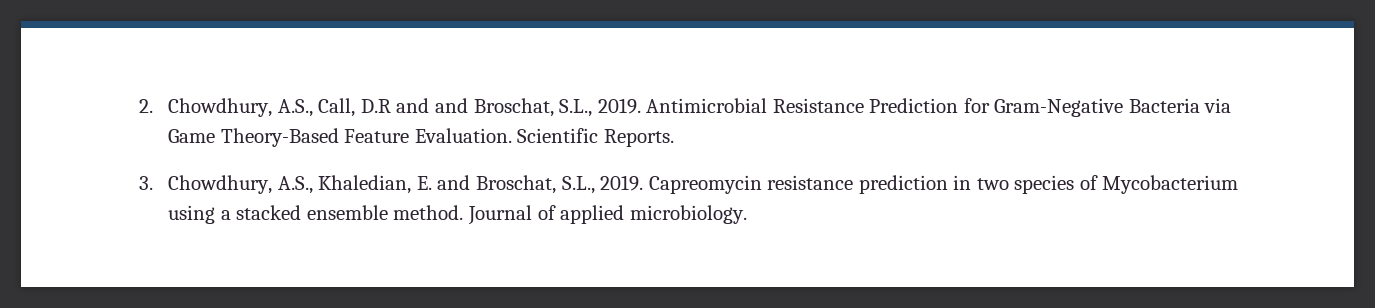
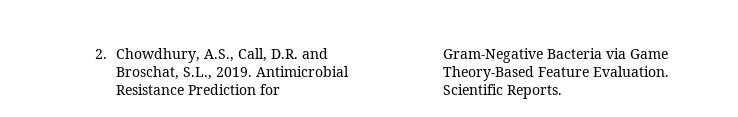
[360,98,430,113] D.R and -> [271,49,299,59] D.R.
[139,175,1239,194] [168,205,747,225] // 3. Chowdhury, A.S., Khaledian, E. and Broschat, S.L., 2019. Capreomycin resistance prediction in two species of Mycobacterium using a stacked ensemble method. Journal of applied microbiology. -> (563, 92) none

